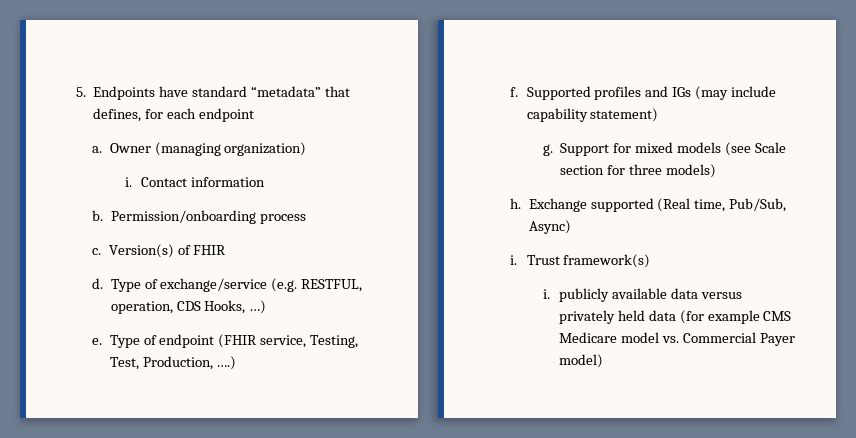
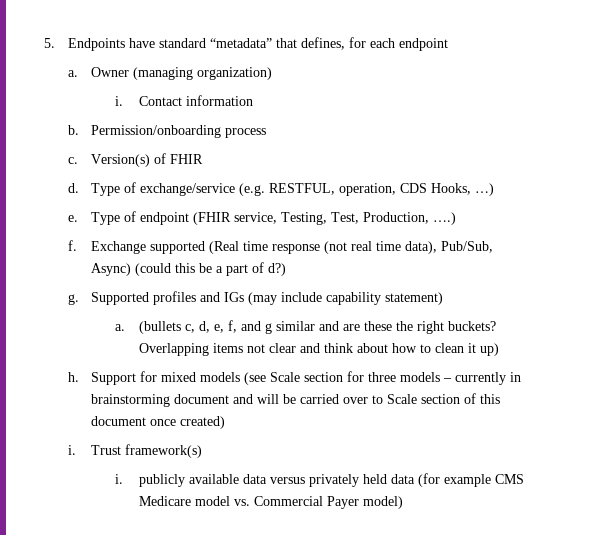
(519, 92) none -> [91,241,494,254] [91,262,287,276] [67,294,79,305] Exchange supported (Real time response (not real time data), Pub/Sub, Async) (could this be a part of d?) // g.
[542,144,553,156] g. -> [114,320,496,334] [138,343,499,356] [67,372,79,382] a. (bullets c, d, e, f, and g similar and are these the right buckets? Overlapping items not clear and think about how to clean it up) // h.
[665,164,716,178] [510,198,787,212] [528,220,571,234] models) // h. Exchange supported (Real time, Pub/Sub, Async) -> [400,372,522,385] [91,393,501,407] [91,416,226,429] models – currently in brainstorming document and will be carried over to Scale section of this document once created)

